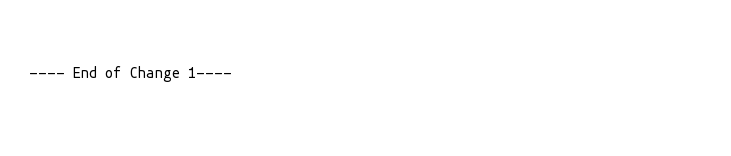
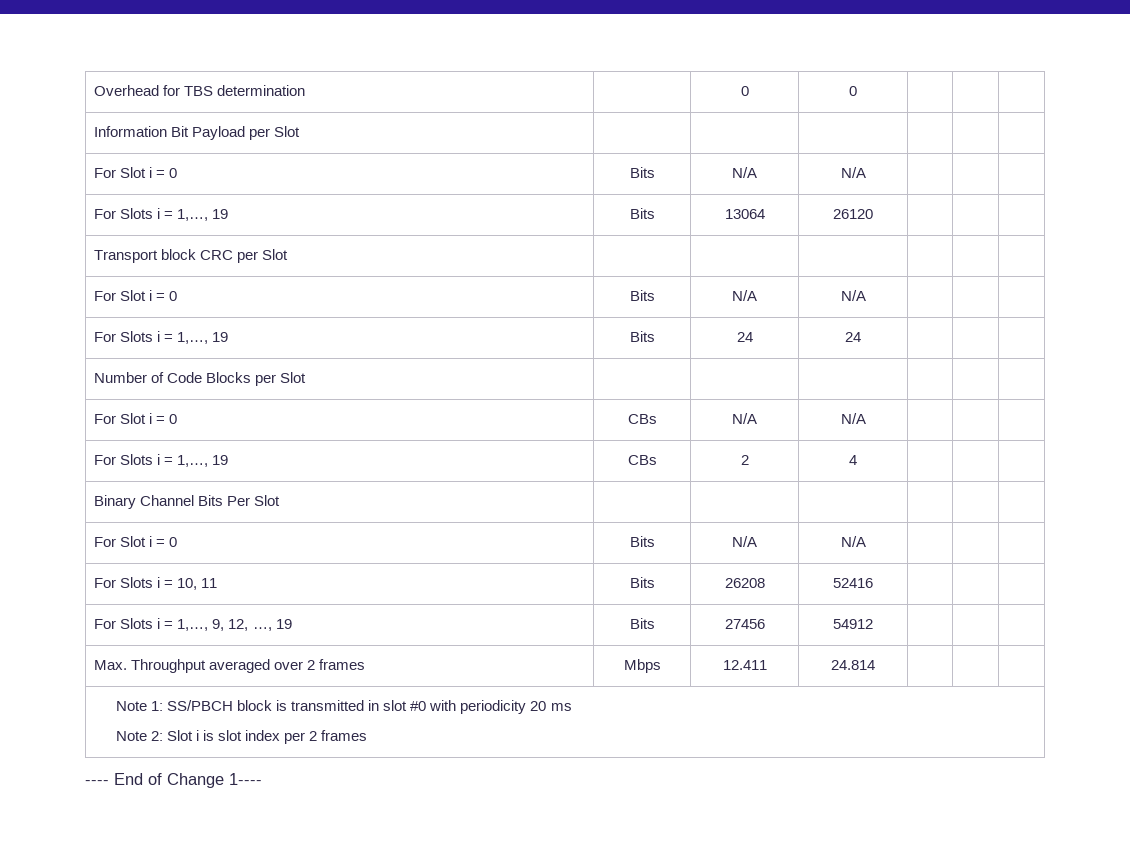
(29, 75) none -> [94,85,306,96] [740,86,749,96] [849,86,857,96] [94,126,301,140] [94,167,178,178] [629,167,655,178] [732,167,757,178] [840,167,866,178] [94,208,229,221] [629,208,655,219] [724,209,765,219] [833,209,873,219] [94,249,289,263] [94,290,178,301] [629,290,655,301] [732,290,757,301] [840,290,866,301] [94,331,229,344] [629,331,655,342] [736,332,753,342] [845,332,861,342] [94,372,307,386] [94,413,178,424] [627,414,657,424] [732,413,757,424] [840,413,866,424] [94,454,229,467] [627,455,657,465] [740,455,749,465] [849,455,857,465] [94,495,281,509] [94,536,178,547] [629,536,655,547] [732,536,757,547] [840,536,866,547] [94,577,218,590] [629,577,655,588] [724,578,765,588] [833,578,873,588] [94,618,292,631] [629,618,655,629] [724,619,765,629] [833,619,873,629] [94,659,366,673] [623,659,661,673] [722,660,767,670] [831,660,875,670] [115,700,572,714] [115,730,368,744] Overhead for TBS determination | | 0 | 0 | | | // Information Bit Payload per Slot | | | | | | // For Slot i = 0 | Bits | N/A | N/A | | | // For Slots i = 1,…, 19 | Bits | 13064 | 26120 | | | // Transport block CRC per Slot | | | | | | // For Slot i = 0 | Bits | N/A | N/A | | | // For Slots i = 1,…, 19 | Bits | 24 | 24 | | | // Number of Code Blocks per Slot | | | | | | // For Slot i = 0 | CBs | N/A | N/A | | | // For Slots i = 1,…, 19 | CBs | 2 | 4 | | | // Binary Channel Bits Per Slot | | | | | | // For Slot i = 0 | Bits | N/A | N/A | | | // For Slots i = 10, 11 | Bits | 26208 | 52416 | | | // For Slots i = 1,…, 9, 12, …, 19 | Bits | 27456 | 54912 | | | // Max. Throughput averaged over 2 frames | Mbps | 12.411 | 24.814 | | | // Note 1: SS/PBCH block is transmitted in slot #0 with periodicity 20 ms // Note 2: Slot i is slot index per 2 frames //

